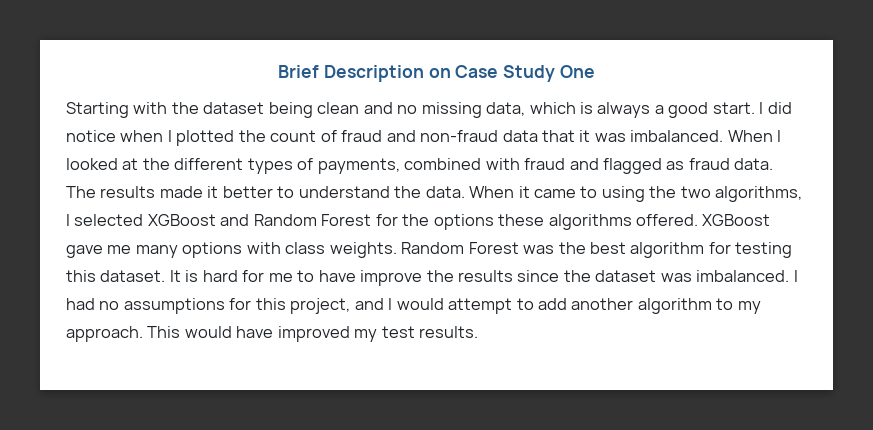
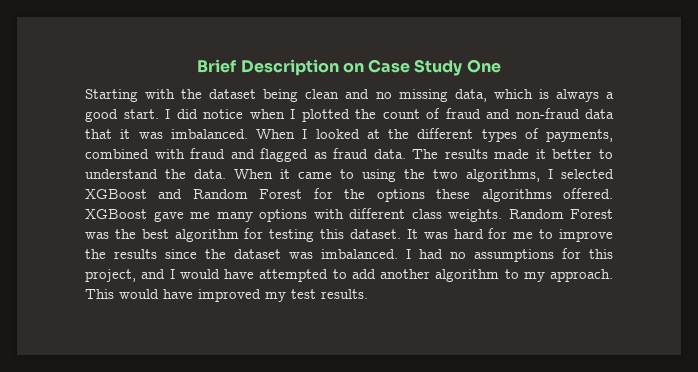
(281, 248) none -> [349,208,405,219] different
[185,270,199,282] is -> [423,232,448,239] was
[318,270,356,282] have -> (554, 234) none
[448,298,513,314] attempt -> [224,269,329,282] have attempted

